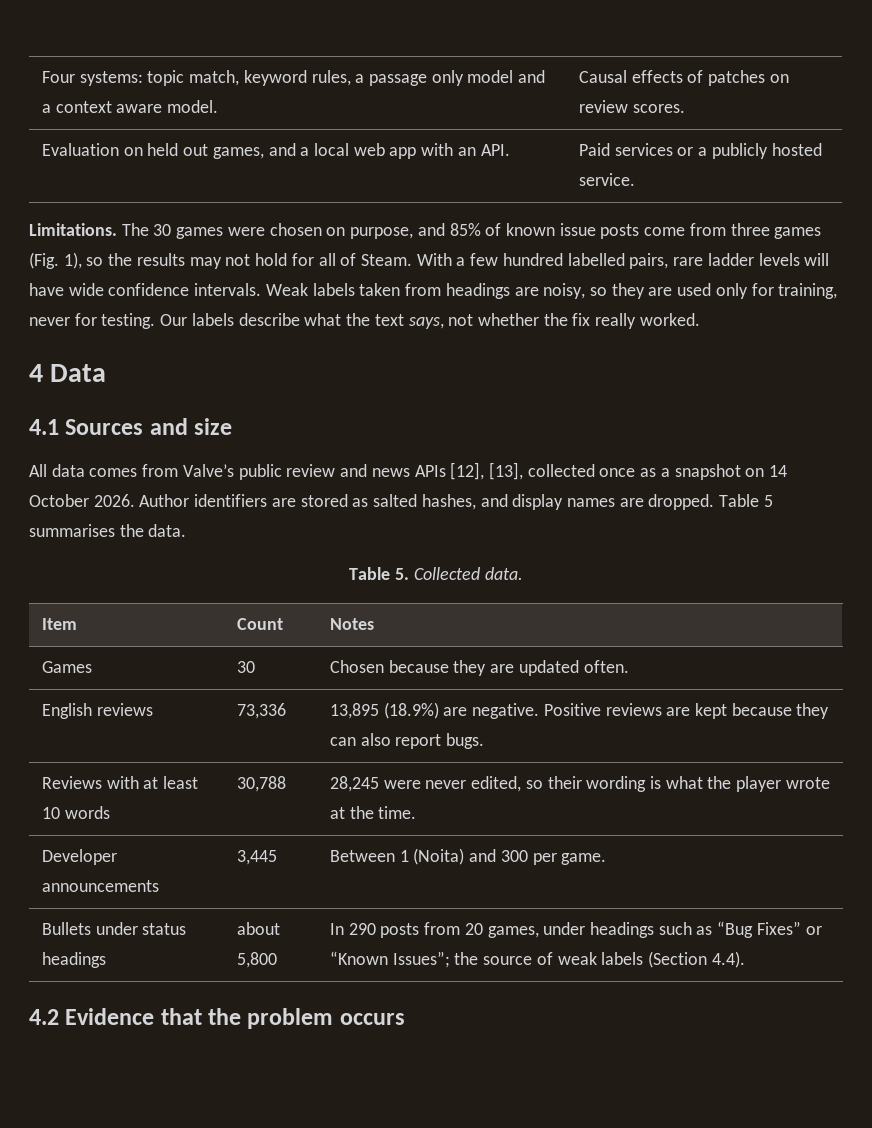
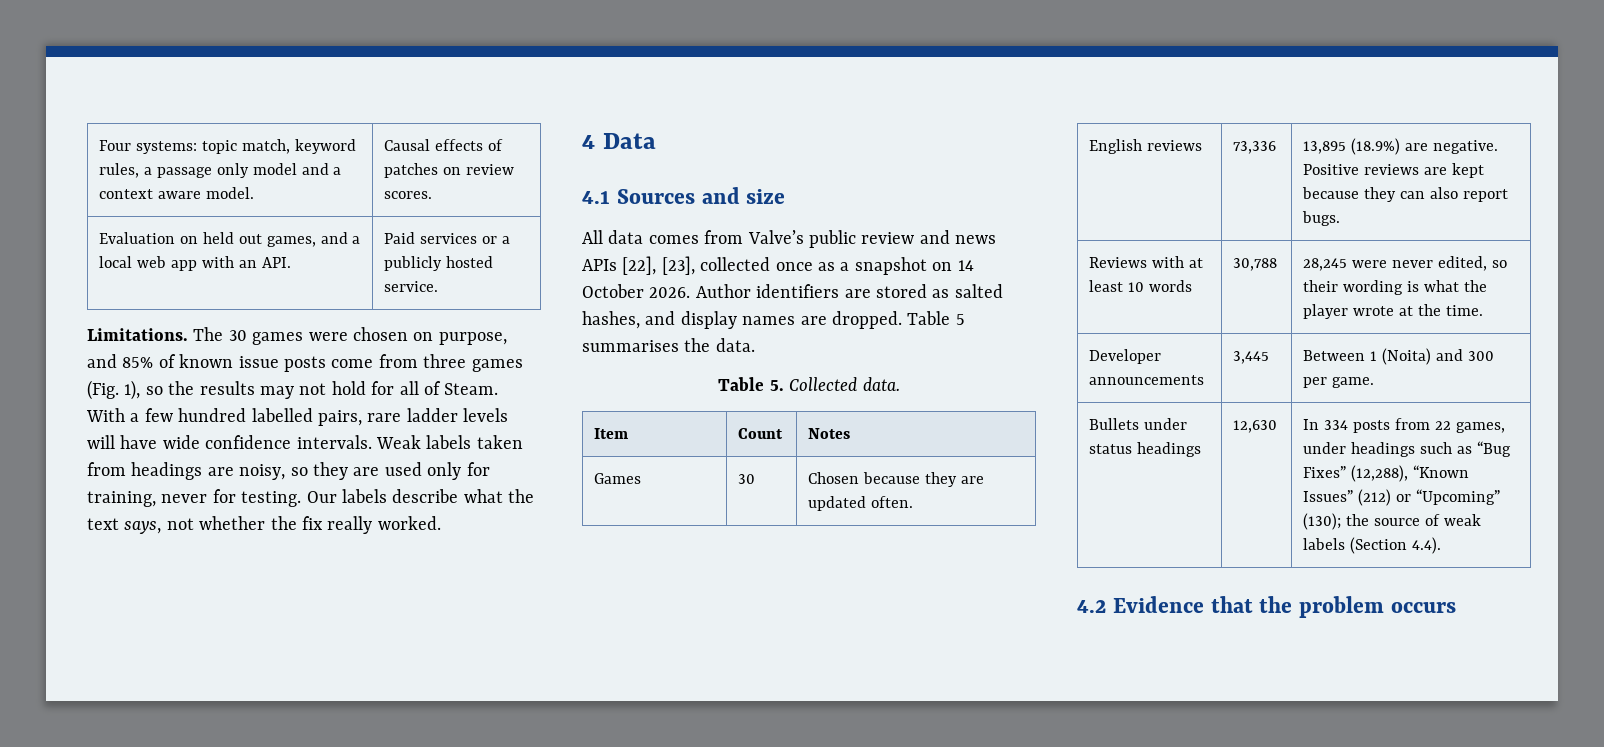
[450,462,523,480] [12], [13], -> [622,256,695,275] [22], [23],
[236,922,280,935] [236,952,277,968] about 5,800 -> [1233,420,1278,433] 12,630
[348,923,376,935] 290 -> [1324,420,1349,430] 334
[464,923,483,935] 20 -> [1434,421,1451,430] 22
[805,926,822,935] [329,951,450,968] or “Known Issues”; -> [1351,465,1469,482] [1303,489,1500,506] [1303,513,1342,530] (12,288), “Known Issues” (212) or “Upcoming” (130);

